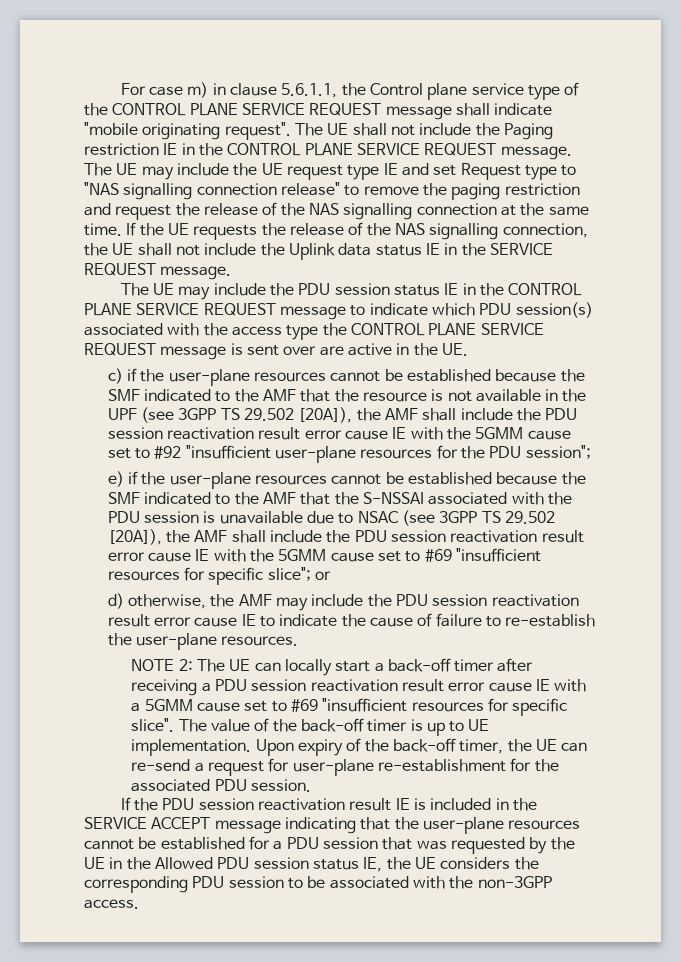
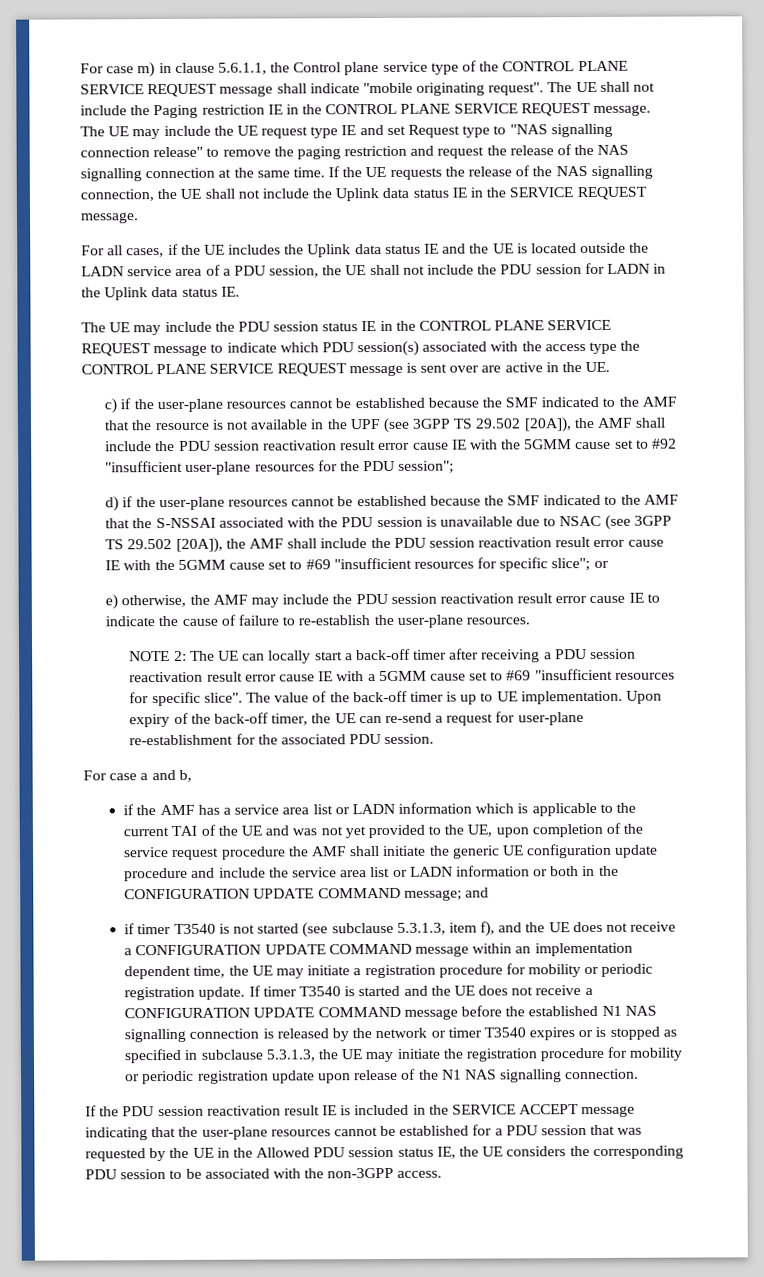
(232, 273) none -> [81,242,650,258] [81,262,667,278] [81,286,240,301] // For all cases, if the UE includes the Uplink data status IE and the UE is located outside the LADN service area of a PDU session, the UE shall not include the PDU session for LADN in the Uplink data status IE.
[107,471,124,487] e) -> [105,496,120,512] d)
[107,593,124,609] d) -> [105,594,119,610] e)
(311, 785) none -> [83,769,192,782] [123,802,637,817] [123,822,644,839] [123,843,659,860] [124,865,619,882] [124,887,490,901] [124,921,677,938] [124,942,633,957] [124,963,654,980] [124,985,593,1001] [124,1005,657,1020] [124,1026,677,1043] [124,1046,683,1064] [125,1068,640,1085] // For case a and b, // if the AMF has a service area list or LADN information which is applicable to the current TAI of the UE and was not yet provided to the UE, upon completion of the service request procedure the AMF shall initiate the generic UE configuration update procedure and include the service area list or LADN information or both in the CONFIGURATION UPDATE COMMAND message; and // if timer T3540 is not started (see subclause 5.3.1.3, item f), and the UE does not receive a CONFIGURATION UPDATE COMMAND message within an implementation dependent time, the UE may initiate a registration procedure for mobility or periodic registration update. If timer T3540 is started and the UE does not receive a CONFIGURATION UPDATE COMMAND message before the established N1 NAS signalling connection is released by the network or timer T3540 expires or is stopped as specified in subclause 5.3.1.3, the UE may initiate the registration procedure for mobility or periodic registration update upon release of the N1 NAS signalling connection.

